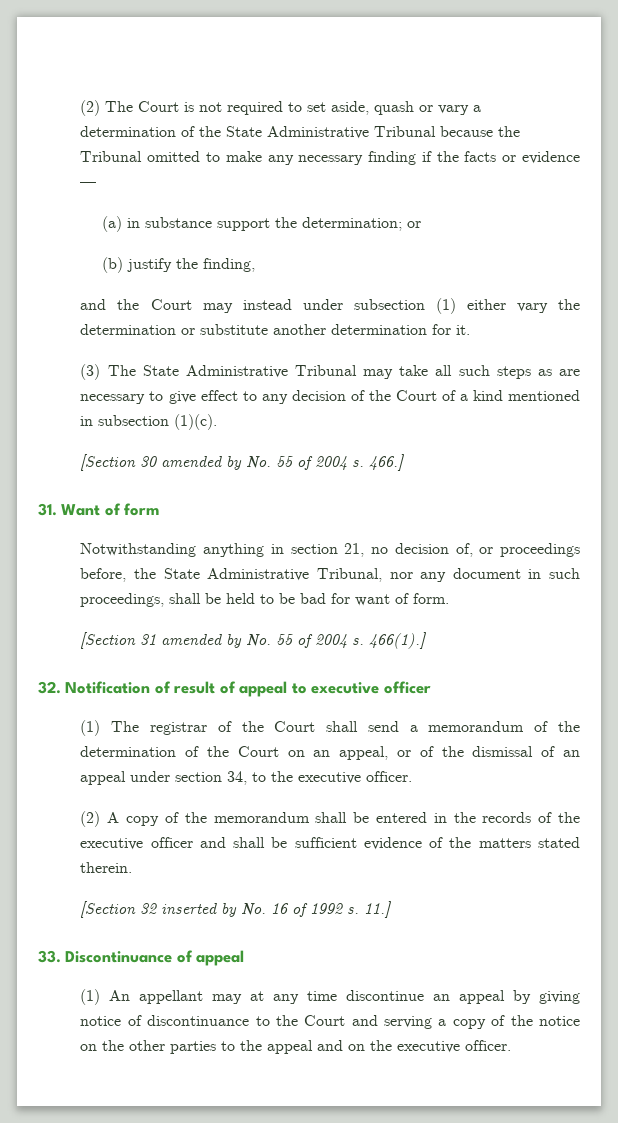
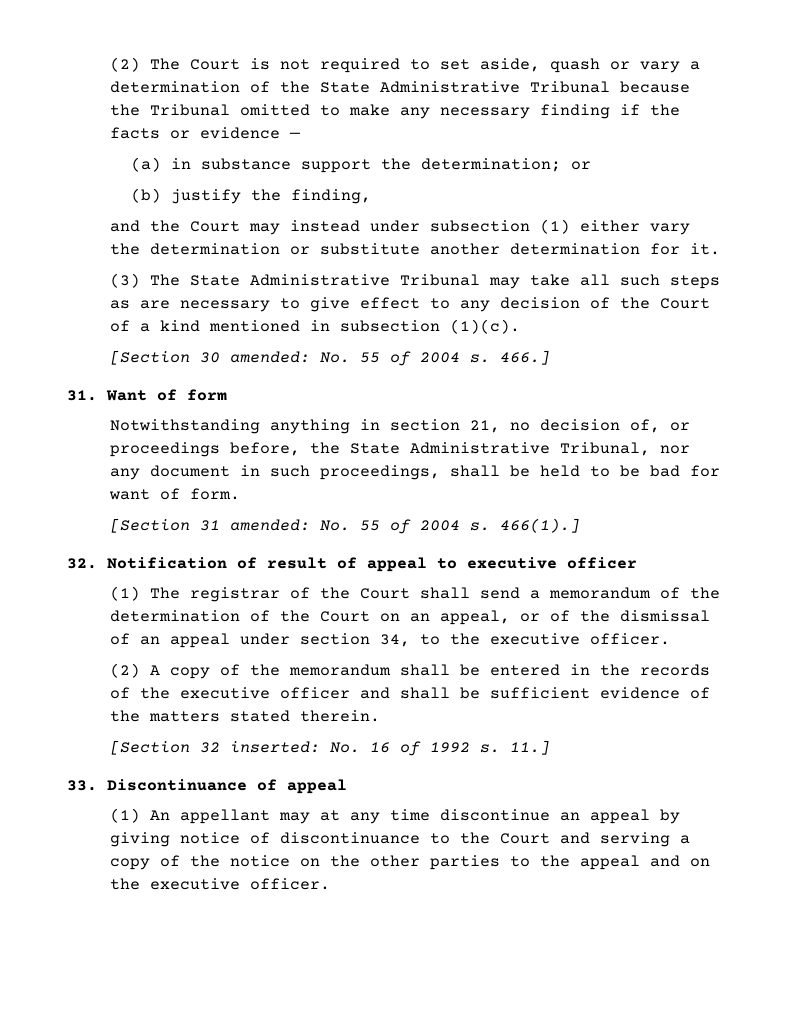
[161,456,243,470] amended by -> [229,351,310,363] amended:
[161,634,243,648] amended by -> [229,519,310,531] amended:
[161,903,238,917] inserted by -> [229,741,320,753] inserted:

